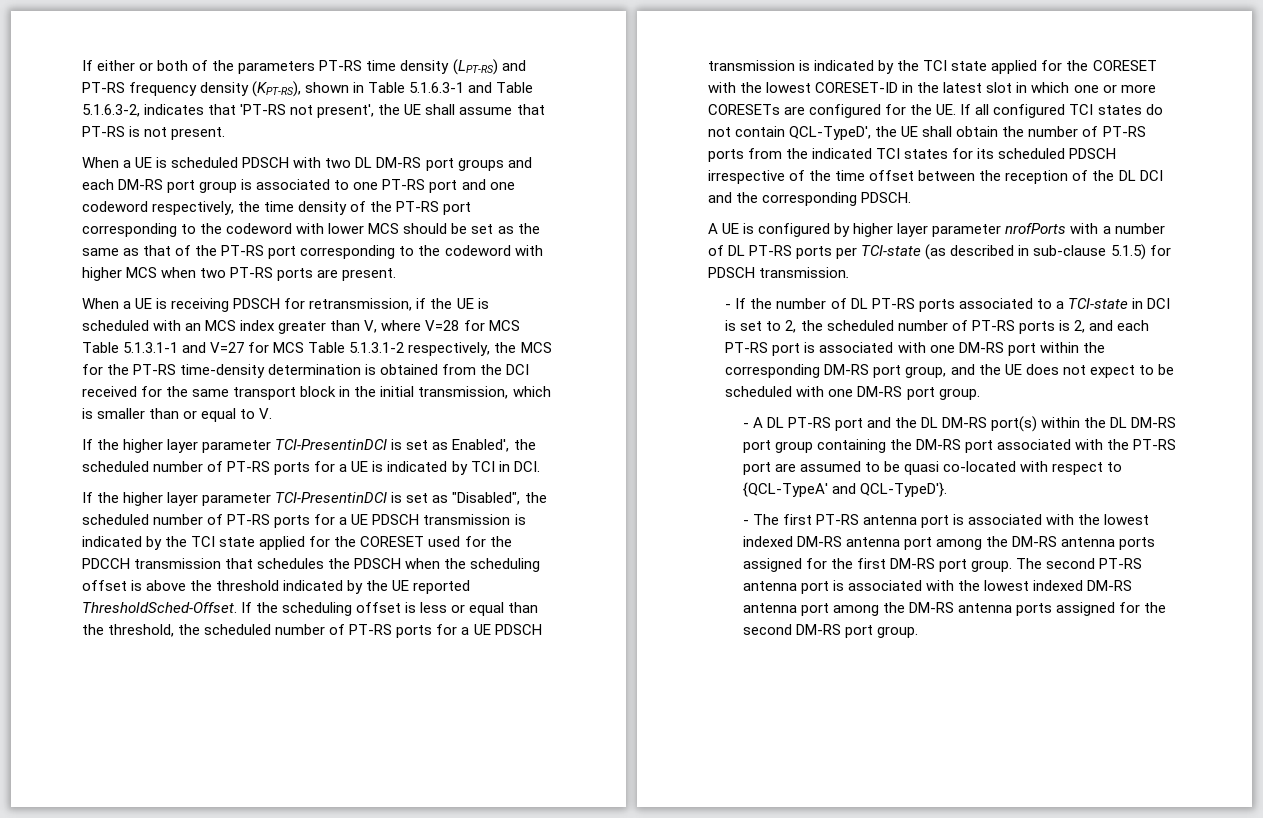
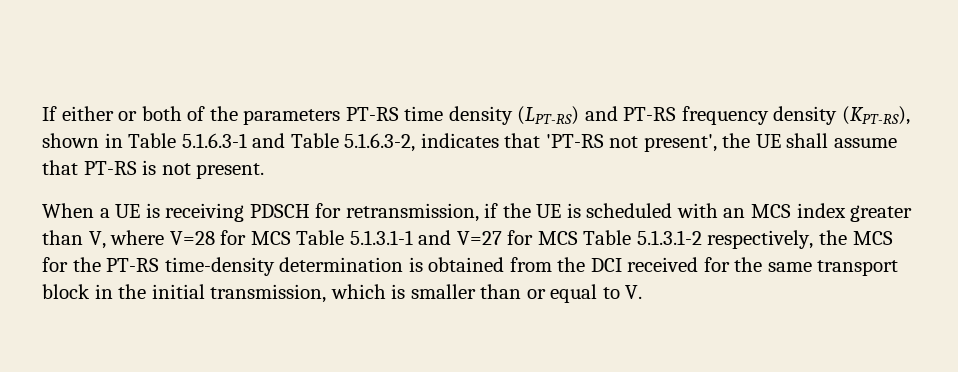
[82,157,532,171] [82,179,515,193] [82,201,472,215] [82,223,540,237] [82,245,543,259] [82,267,397,281] // When a UE is scheduled PDSCH with two DL DM-RS port groups and each DM-RS port group is associated to one PT-RS port and one codeword respectively, the time density of the PT-RS port corresponding to the codeword with lower MCS should be set as the same as that of the PT-RS port corresponding to the codeword with higher MCS when two PT-RS ports are present. -> (265, 171) none
[82,439,536,453] [82,461,540,475] [82,492,547,506] [82,514,526,528] [82,536,512,550] [82,558,541,572] [82,580,471,594] [82,602,539,616] [82,624,542,638] [708,60,1157,74] [708,82,1156,93] [708,104,1163,118] [708,126,1146,140] [708,148,1117,162] [708,170,1163,184] [708,192,912,206] [708,223,1165,237] [708,244,1171,260] [708,267,851,278] [725,298,1170,312] [725,320,1149,334] [725,342,1105,356] [725,364,1174,378] [725,386,980,400] [742,416,1177,432] [742,439,1177,453] [742,461,1123,475] [742,482,947,497] [742,514,1150,528] [742,536,1156,550] [742,558,1143,572] [742,580,1133,594] [742,602,1167,616] [742,624,918,638] // If the higher layer parameter TCI-PresentinDCI is set as Enabled', the scheduled number of PT-RS ports for a UE is indicated by TCI in DCI. // If the higher layer parameter TCI-PresentinDCI is set as "Disabled", the scheduled number of PT-RS ports for a UE PDSCH transmission is indicated by the TCI state applied for the CORESET used for the PDCCH transmission that schedules the PDSCH when the scheduling offset is above the threshold indicated by the UE reported ThresholdSched-Offset. If the scheduling offset is less or equal than the threshold, the scheduled number of PT-RS ports for a UE PDSCH transmission is indicated by the TCI state applied for the CORESET with the lowest CORESET-ID in the latest slot in which one or more CORESETs are configured for the UE. If all configured TCI states do not contain QCL-TypeD', the UE shall obtain the number of PT-RS ports from the indicated TCI states for its scheduled PDSCH irrespective of the time offset between the reception of the DL DCI and the corresponding PDSCH. // A UE is configured by higher layer parameter nrofPorts with a number of DL PT-RS ports per TCI-state (as described in sub-clause 5.1.5) for PDSCH transmission. // - If the number of DL PT-RS ports associated to a TCI-state in DCI is set to 2, the scheduled number of PT-RS ports is 2, and each PT-RS port is associated with one DM-RS port within the corresponding DM-RS port group, and the UE does not expect to be scheduled with one DM-RS port group. // - A DL PT-RS port and the DL DM-RS port(s) within the DL DM-RS port group containing the DM-RS port associated with the PT-RS port are assumed to be quasi co-located with respect to {QCL-TypeA' and QCL-TypeD'}. // - The first PT-RS antenna port is associated with the lowest indexed DM-RS antenna port among the DM-RS antenna ports assigned for the first DM-RS port group. The second PT-RS antenna port is associated with the lowest indexed DM-RS antenna port among the DM-RS antenna ports assigned for the second DM-RS port group. -> (643, 292) none

